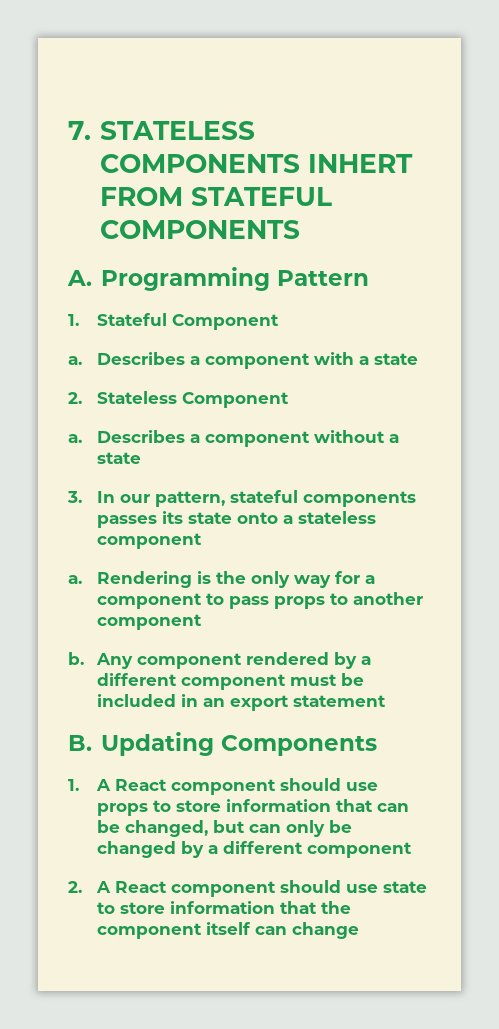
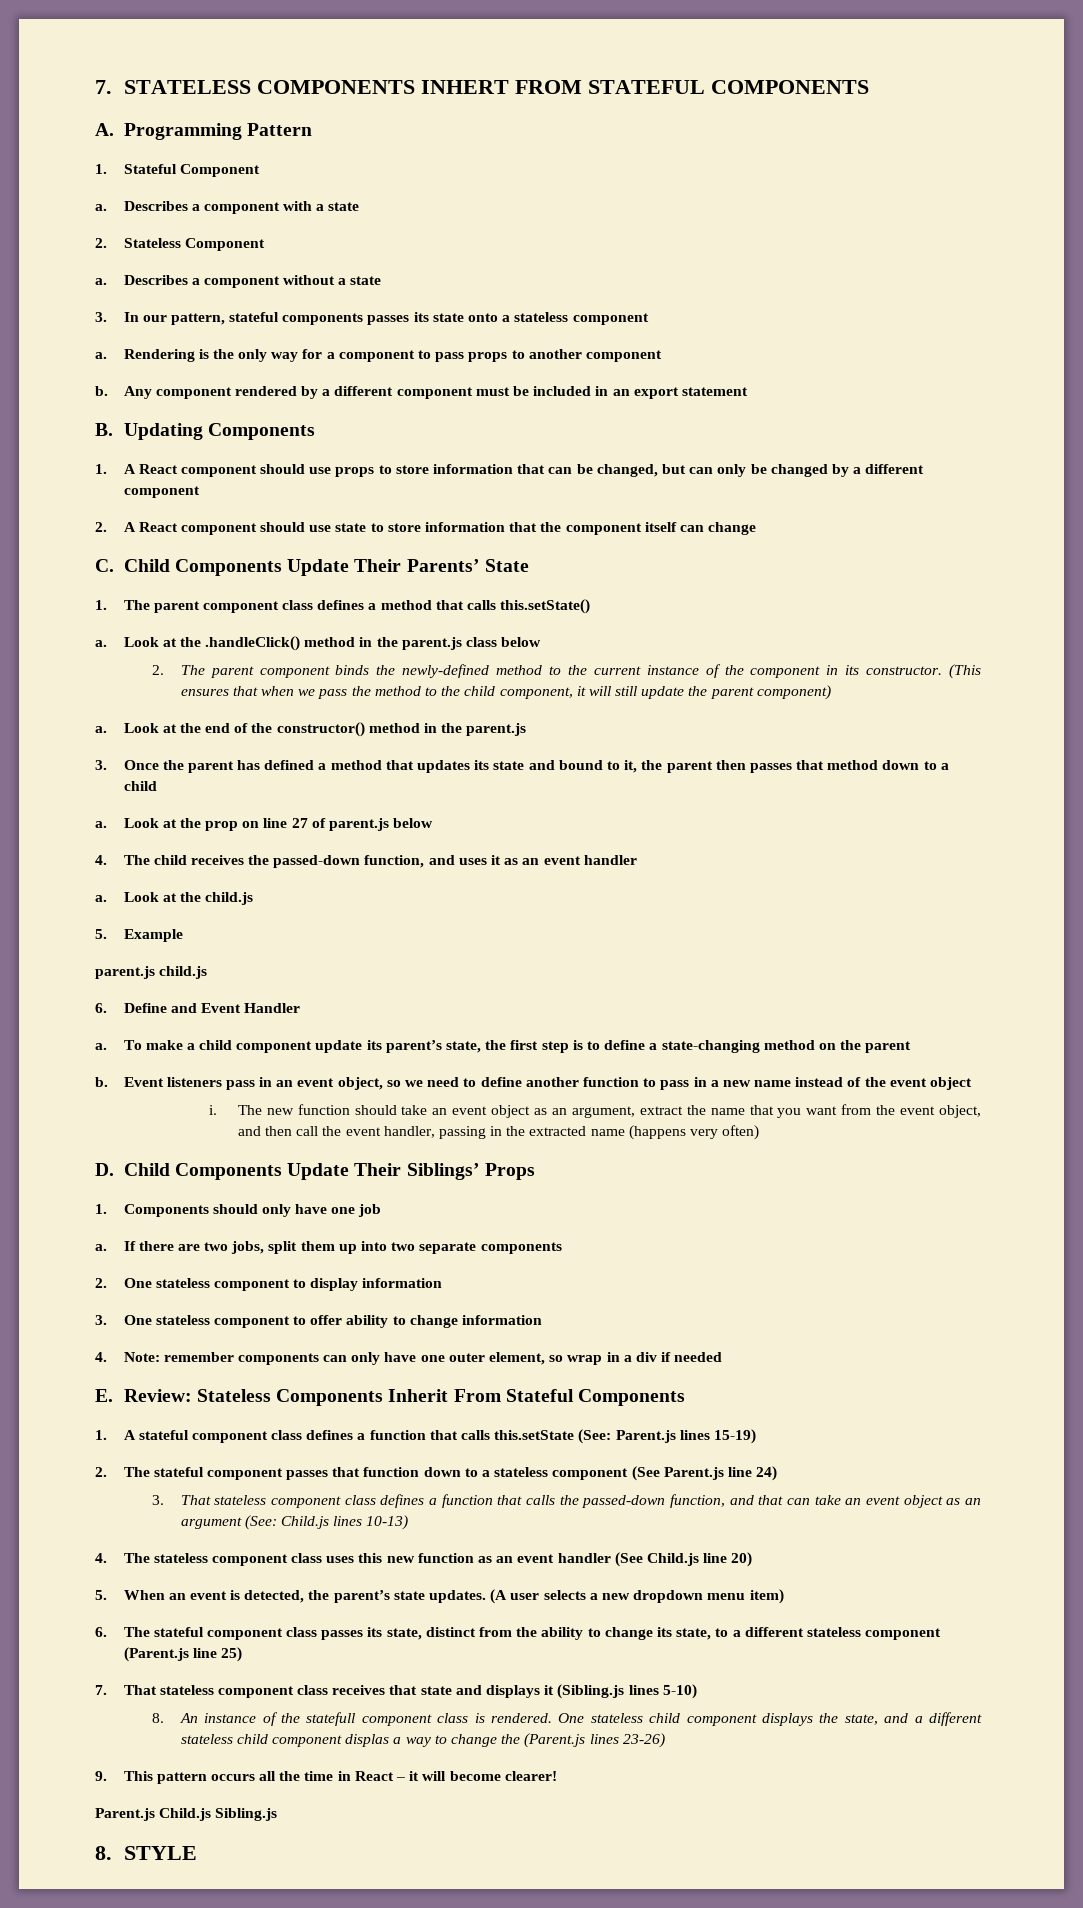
(360, 930) none -> [95,559,529,576] [95,599,591,614] [95,636,542,651] [152,664,981,679] [180,685,831,700] [95,722,527,737] [95,760,949,773] [123,781,157,791] [95,818,434,831] [95,855,637,868] [95,892,254,905] [95,929,183,942] [95,966,208,979] [95,1003,301,1013] [95,1040,912,1053] [95,1077,973,1090] [209,1104,982,1118] [237,1125,760,1140] [95,1163,535,1180] [95,1204,382,1217] [95,1241,562,1254] [95,1278,443,1291] [95,1315,543,1328] [95,1352,723,1365] [95,1389,686,1406] [95,1429,756,1444] [95,1466,778,1481] [152,1494,982,1508] [180,1515,409,1530] [95,1552,753,1567] [95,1589,784,1604] [95,1627,942,1640] [123,1647,242,1662] [95,1684,697,1699] [152,1712,982,1726] [180,1733,665,1748] [95,1771,557,1784] [95,1808,278,1821] [95,1846,197,1860] // C. Child Components Update Their Parents’ State // 1. The parent component class defines a method that calls this.setState() // a. Look at the .handleClick() method in the parent.js class below // 2. The parent component binds the newly-defined method to the current instance of the component in its constructor. (This ensures that when we pass the method to the child component, it will still update the parent component) // a. Look at the end of the constructor() method in the parent.js // 3. Once the parent has defined a method that updates its state and bound to it, the parent then passes that method down to a child // a. Look at the prop on line 27 of parent.js below // 4. The child receives the passed-down function, and uses it as an event handler // a. Look at the child.js // 5. Example // parent.js child.js // 6. Define and Event Handler // a. To make a child component update its parent’s state, the first step is to define a state-changing method on the parent // b. Event listeners pass in an event object, so we need to define another function to pass in a new name instead of the event object // i. The new function should take an event object as an argument, extract the name that you want from the event object, and then call the event handler, passing in the extracted name (happens very often) // D. Child Components Update Their Siblings’ Props // 1. Components should only have one job // a. If there are two jobs, split them up into two separate components // 2. One stateless component to display information // 3. One stateless component to offer ability to change information // 4. Note: remember components can only have one outer element, so wrap in a div if needed // E. Review: Stateless Components Inherit From Stateful Components // 1. A stateful component class defines a function that calls this.setState (See: Parent.js lines 15-19) // 2. The stateful component passes that function down to a stateless component (See Parent.js line 24) // 3. That stateless component class defines a function that calls the passed-down function, and that can take an event object as an argument (See: Child.js lines 10-13) // 4. The stateless component class uses this new function as an event handler (See Child.js line 20) // 5. When an event is detected, the parent’s state updates. (A user selects a new dropdown menu item) // 6. The stateful component class passes its state, distinct from the ability to change its state, to a different stateless component (Parent.js line 25) // 7. That stateless component class receives that state and displays it (Sibling.js lines 5-10) // 8. An instance of the statefull component class is rendered. One stateless child component displays the state, and a different stateless child component displas a way to change the (Parent.js lines 23-26) // 9. This pattern occurs all the time in React – it will become clearer! // Parent.js Child.js Sibling.js // 8. STYLE

